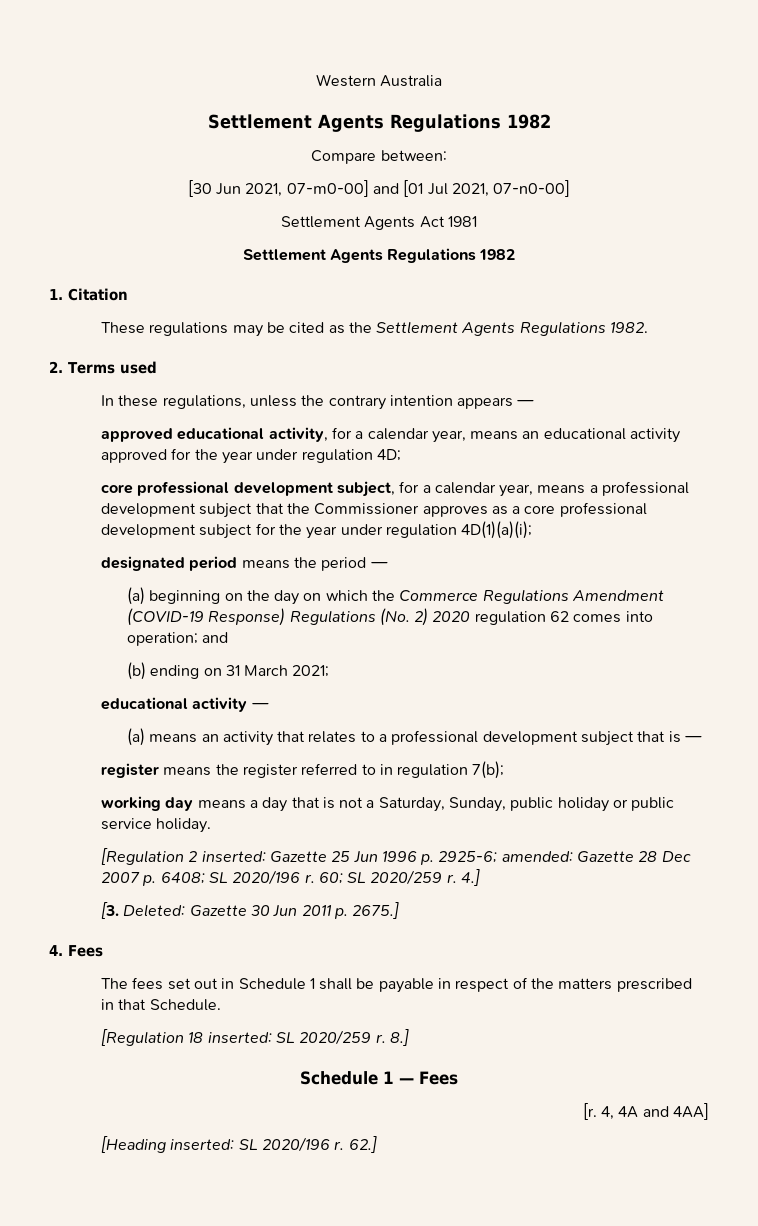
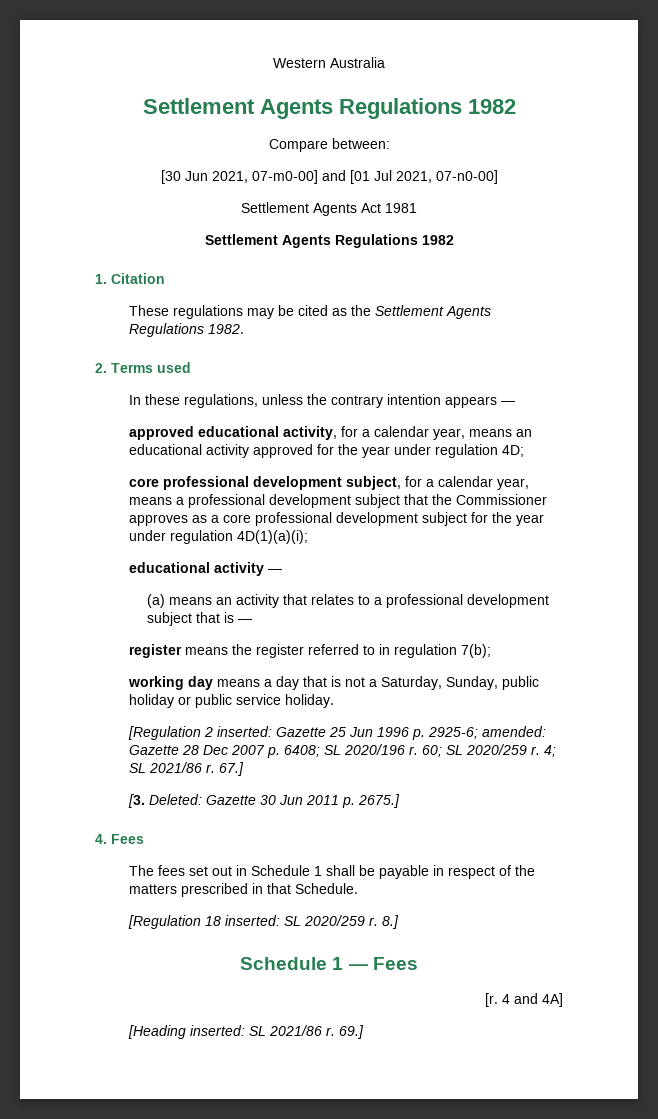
[100,556,388,571] [126,587,665,605] [126,608,653,626] [126,632,229,646] [126,662,330,680] // designated period means the period — // (a) beginning on the day on which the Commerce Regulations Amendment (COVID-19 Response) Regulations (No. 2) 2020 regulation 62 comes into operation; and // (b) ending on 31 March 2021; -> (309, 537) none
[461,869,481,886] 4.] -> [544,745,557,757] [129,762,245,776] 4; SL 2021/86 r. 67.]
[601,1103,710,1120] 4, 4A and 4AA] -> [502,993,563,1007] 4 and 4A]
[261,1136,377,1153] 2020/196 r. 62.] -> [269,1025,365,1039] 2021/86 r. 69.]

